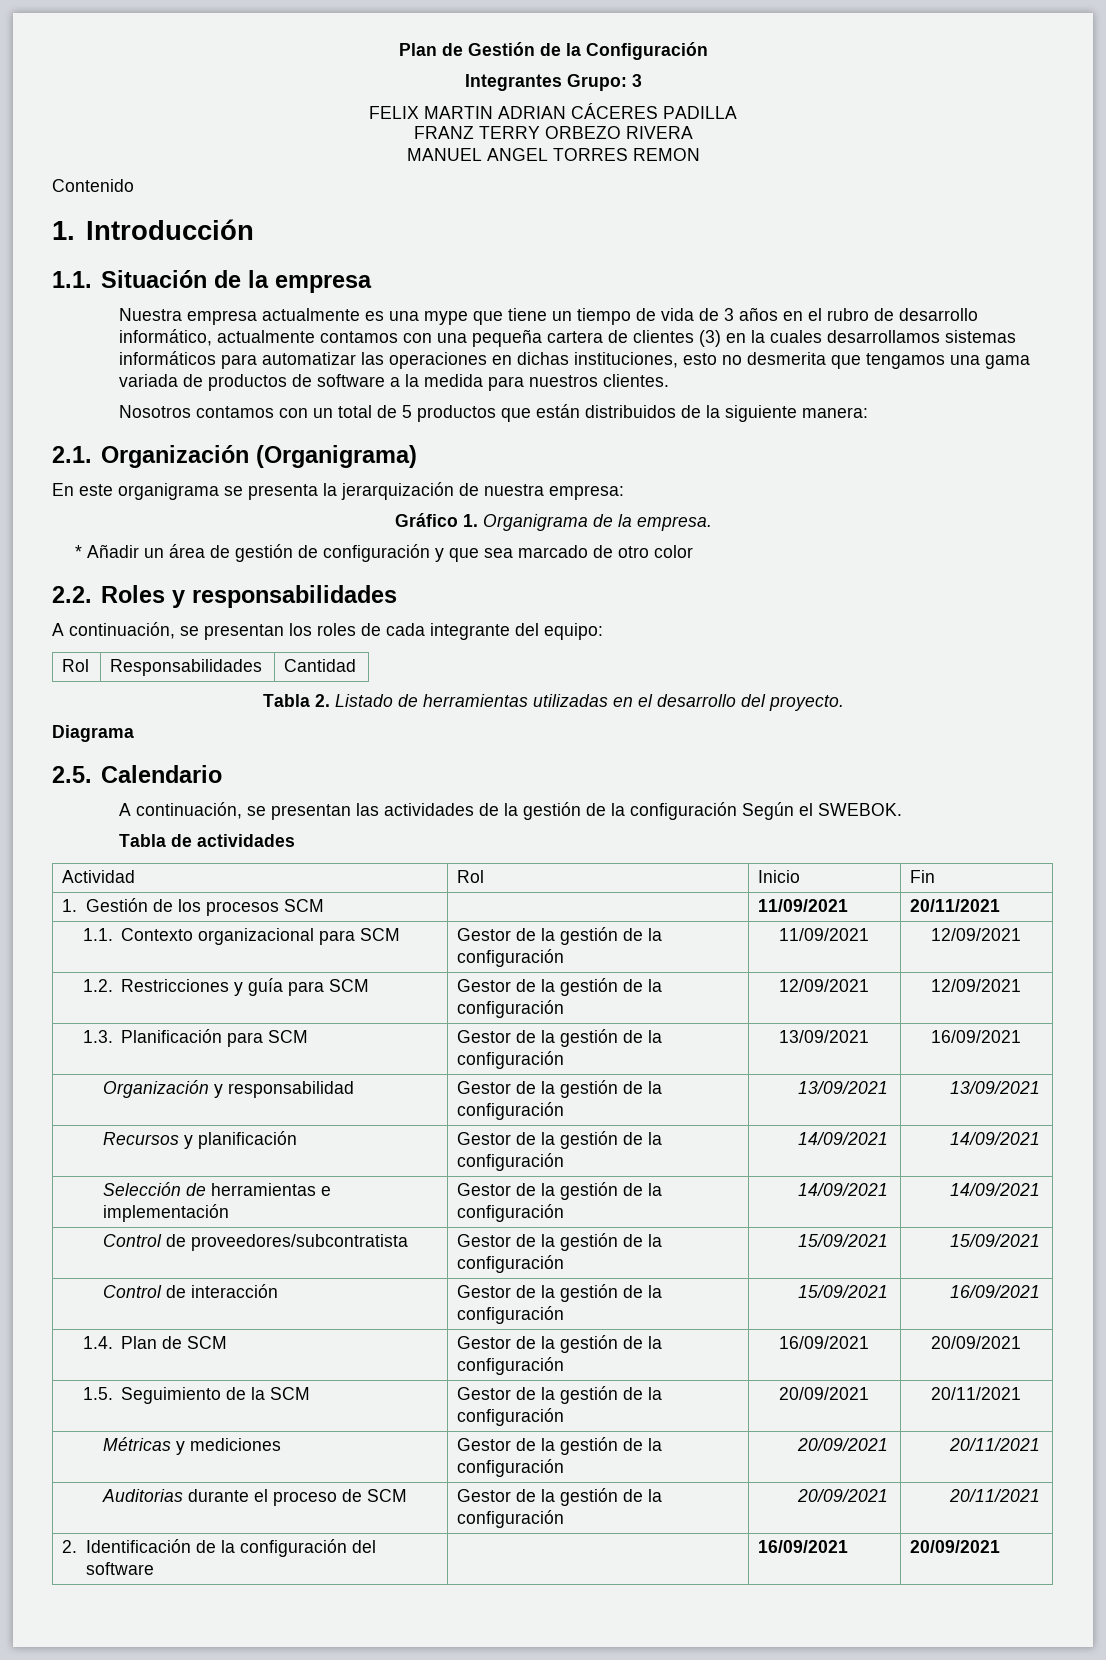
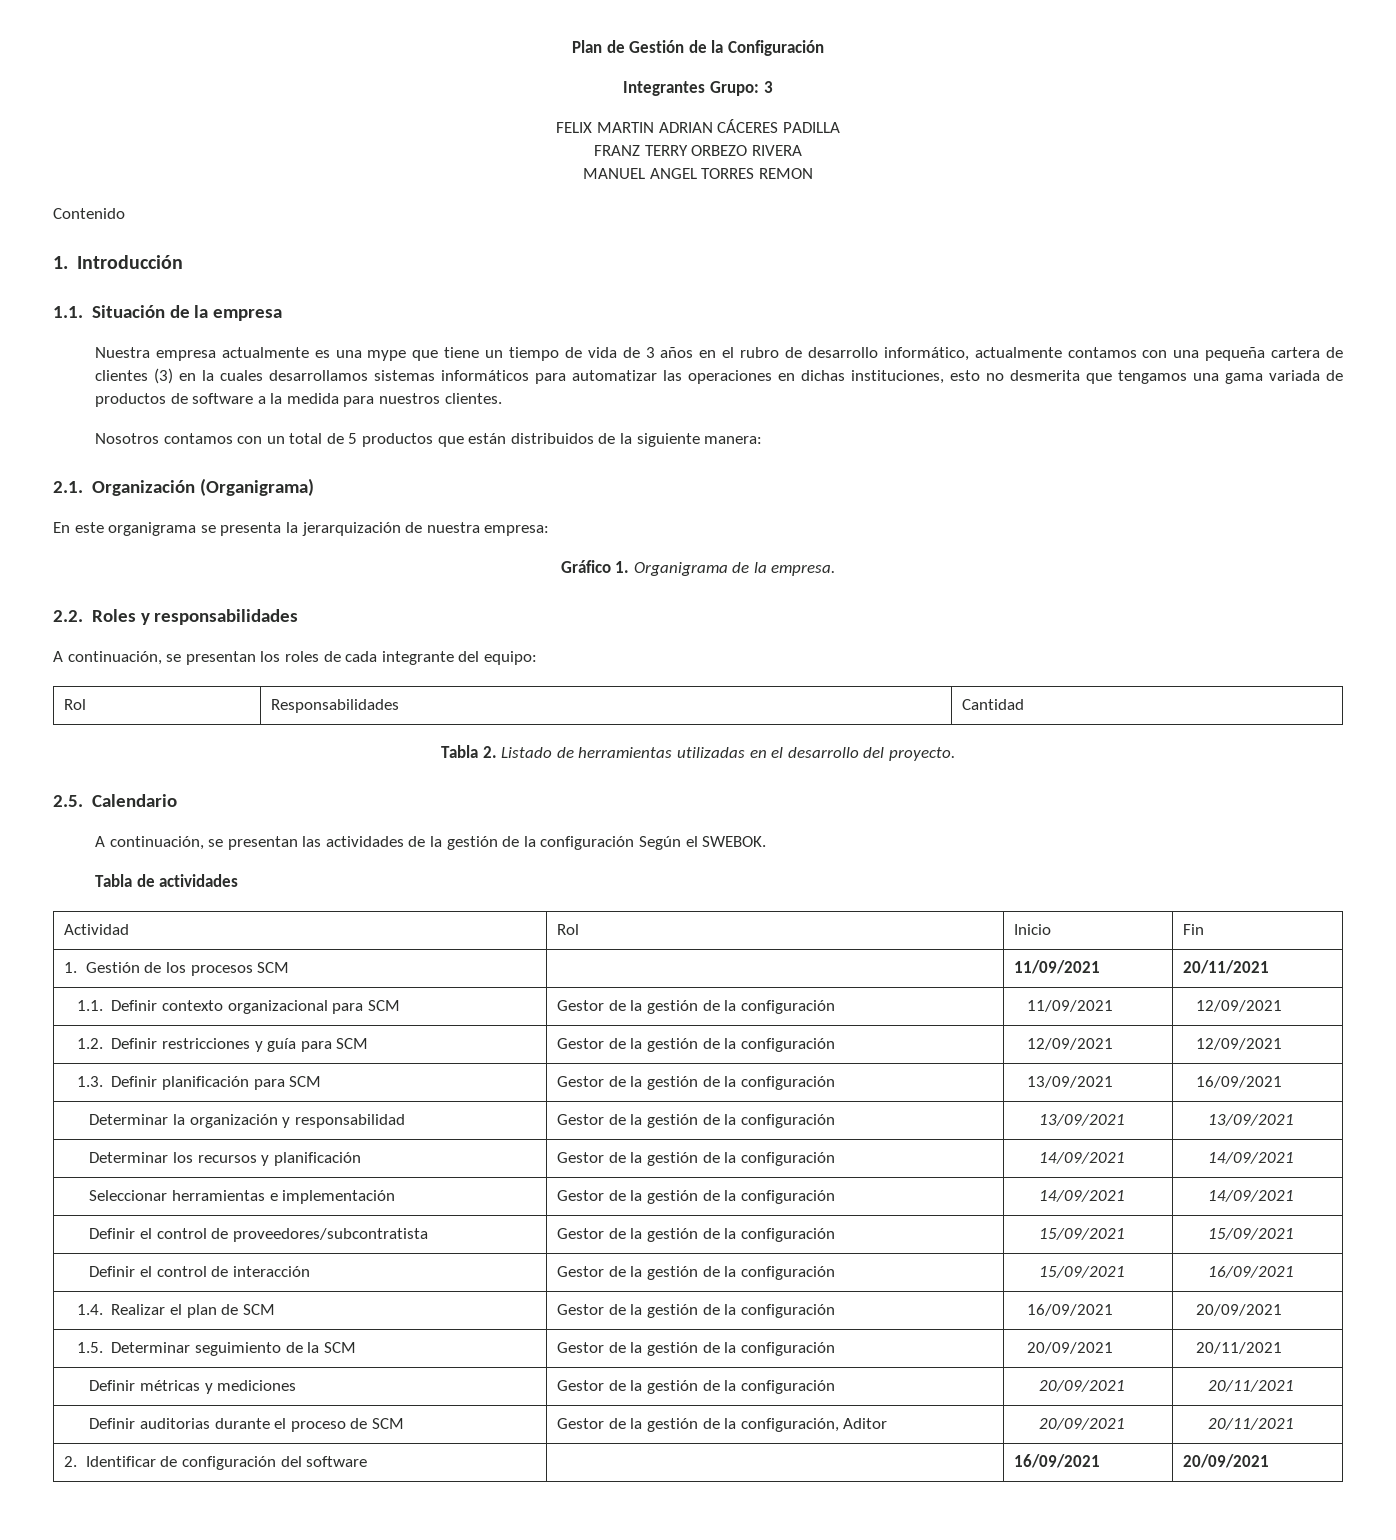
[75,544,694,562] // * Añadir un área de gestión de configuración y que sea marcado de otro color -> (836, 570) none
[52,725,134,742] // Diagrama -> (955, 754) none
[121,928,194,941] Contexto -> [111,1000,223,1011] Definir contexto
[121,979,230,992] Restricciones -> [111,1038,250,1049] Definir restricciones
[121,1029,223,1043] Planificación -> [111,1076,249,1090] Definir planificación
[102,1080,209,1098] Organización -> [89,1114,278,1128] Determinar la organización
[102,1132,179,1145] Recursos -> [89,1152,257,1163] Determinar los recursos
[102,1182,206,1196] Selección de -> [89,1190,168,1201] Seleccionar
[102,1234,162,1247] Control -> [89,1228,207,1239] Definir el control
[102,1285,162,1298] Control -> [89,1266,207,1277] Definir el control
[121,1336,158,1349] Plan -> [111,1304,217,1318] Realizar el plan
[121,1387,222,1404] Seguimiento -> [111,1342,281,1356] Determinar seguimiento
[102,1437,171,1451] Métricas -> [89,1380,201,1391] Definir métricas
[101,1489,183,1502] Auditorias -> [89,1418,211,1429] Definir auditorias
[457,1510,565,1528] configuración -> [740,1418,888,1432] configuración, Aditor
[86,1539,236,1553] Identificación de la -> [85,1456,178,1467] Identificar de

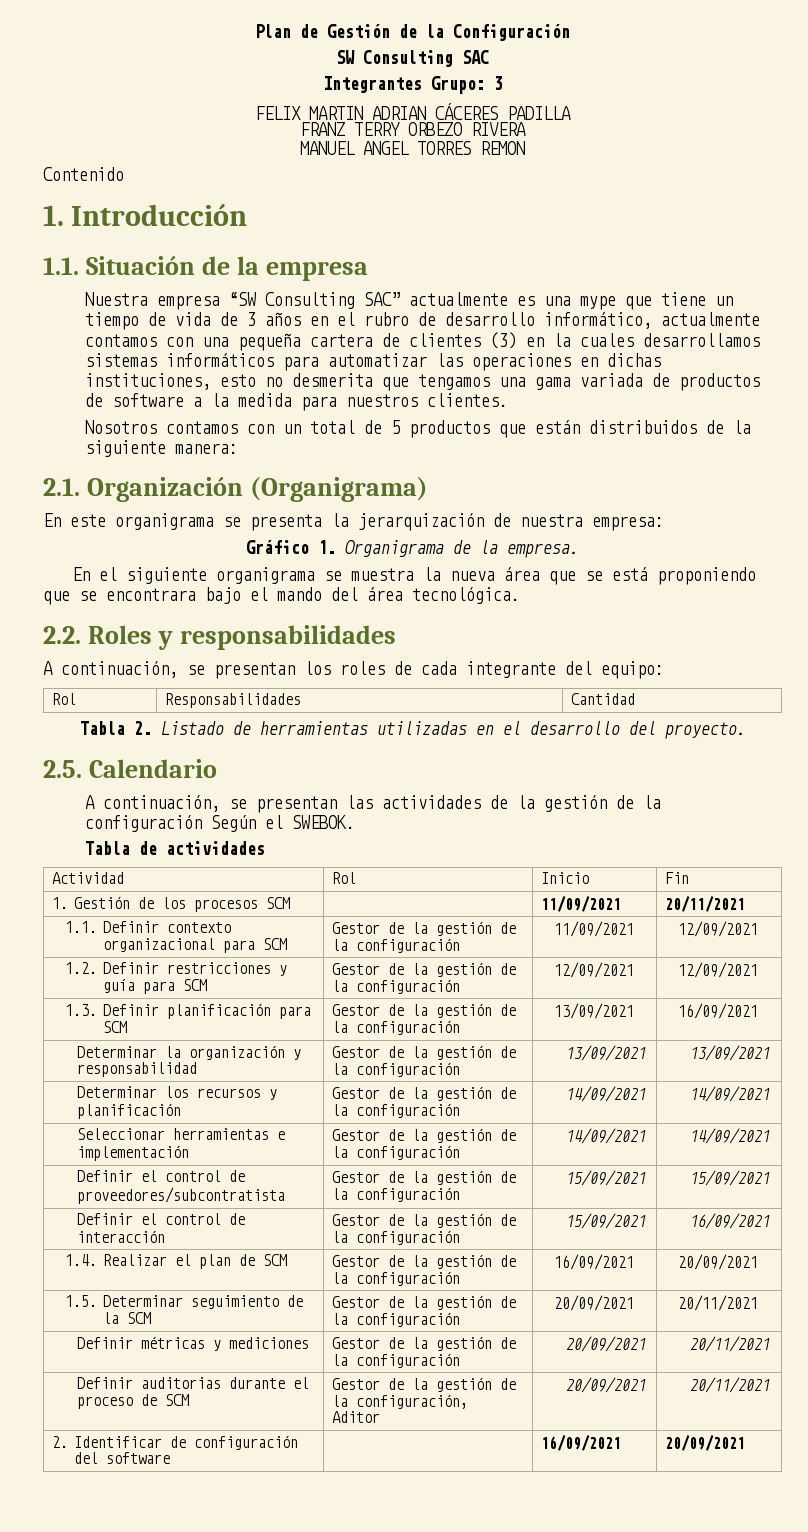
(824, 48) none -> [336,50,489,67] // SW Consulting SAC
(216, 355) none -> [228,292,400,309] “SW Consulting SAC”
(836, 570) none -> [71,567,756,585] [43,587,520,605] // En el siguiente organigrama se muestra la nueva área que se está proponiendo que se encontrara bajo el mando del área tecnológica.

